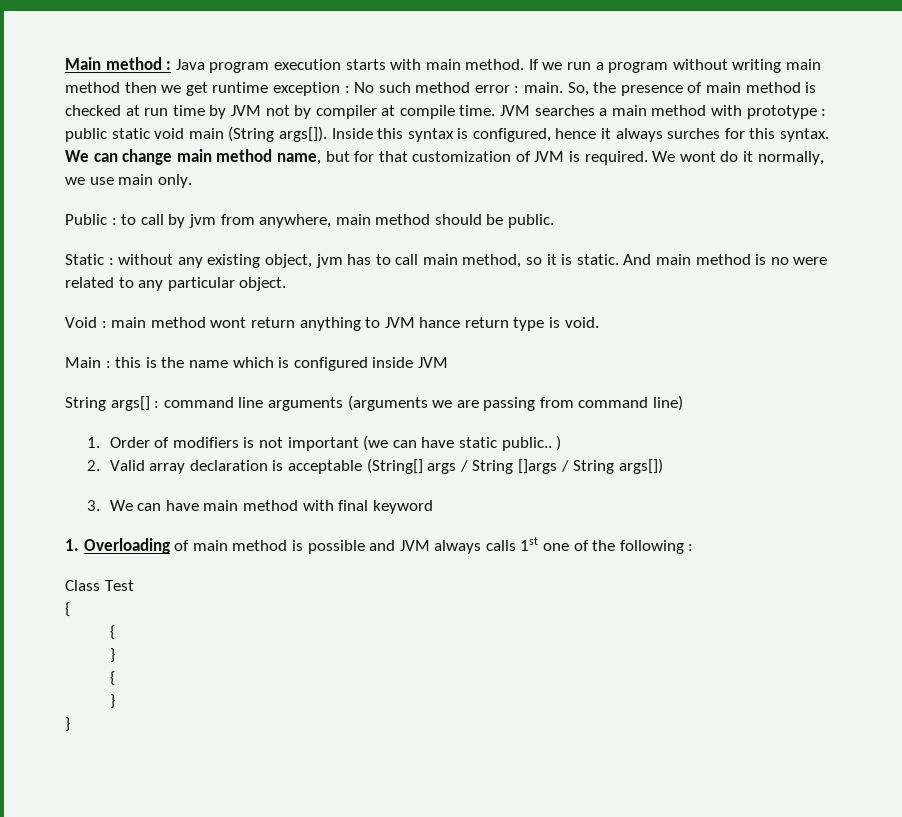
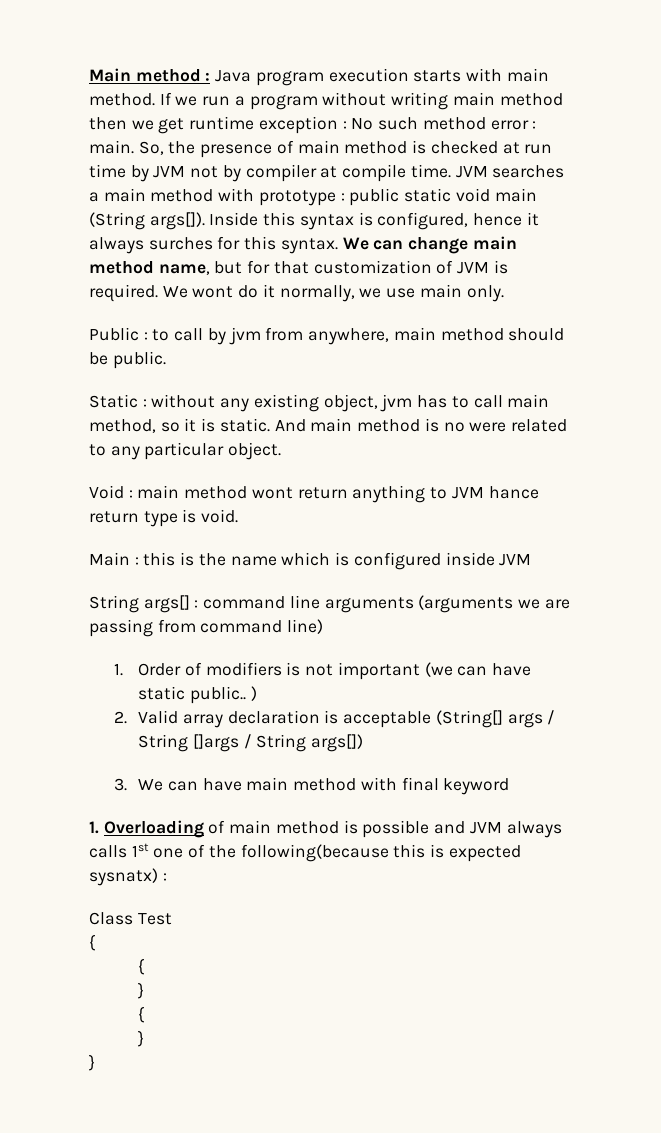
[619,540,684,554] following -> [240,844,521,862] [89,868,158,886] following(because this is expected sysnatx)

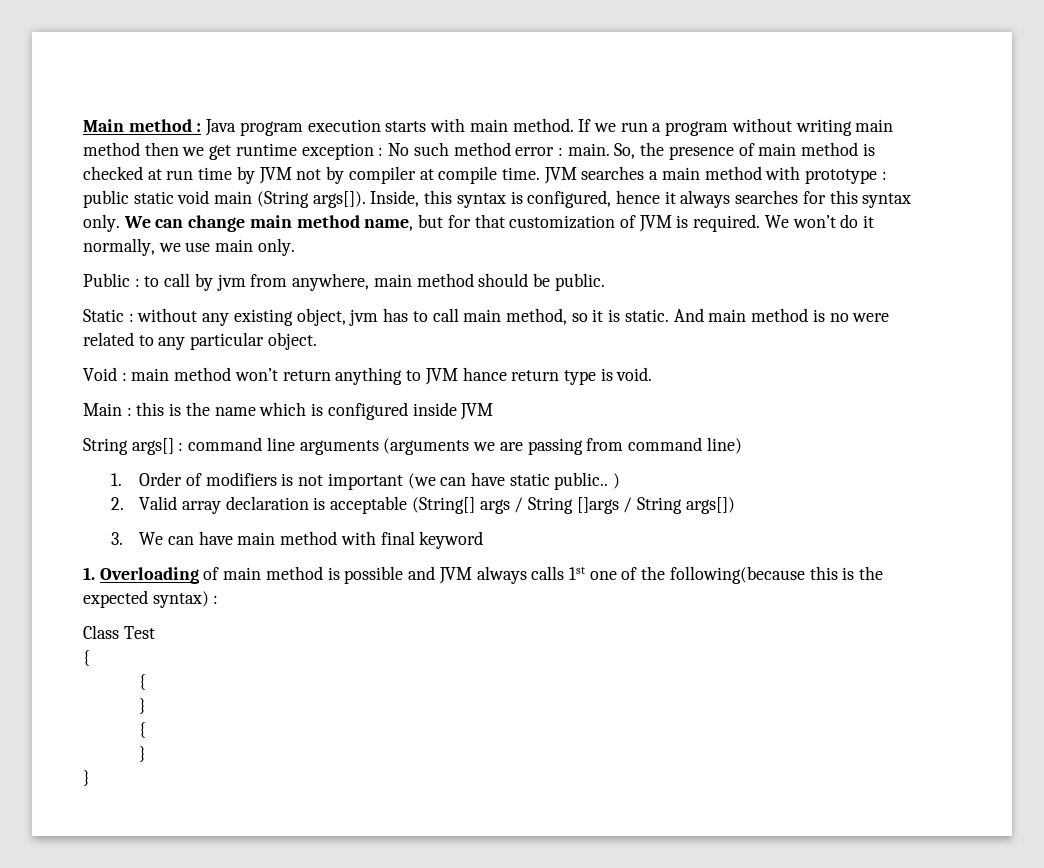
[209,212,259,226] Inside -> [370,190,420,207] Inside,
[148,237,213,250] surches -> [735,190,799,204] searches
[280,238,338,254] syntax. -> [862,193,912,208] [83,214,120,232] syntax only.
[192,286,234,298] wont -> [792,215,836,228] won’t
[251,487,293,499] wont -> [234,368,278,381] won’t
[448,845,521,862] [89,868,158,886] expected sysnatx) -> [859,566,884,580] [83,590,209,608] the expected syntax)

